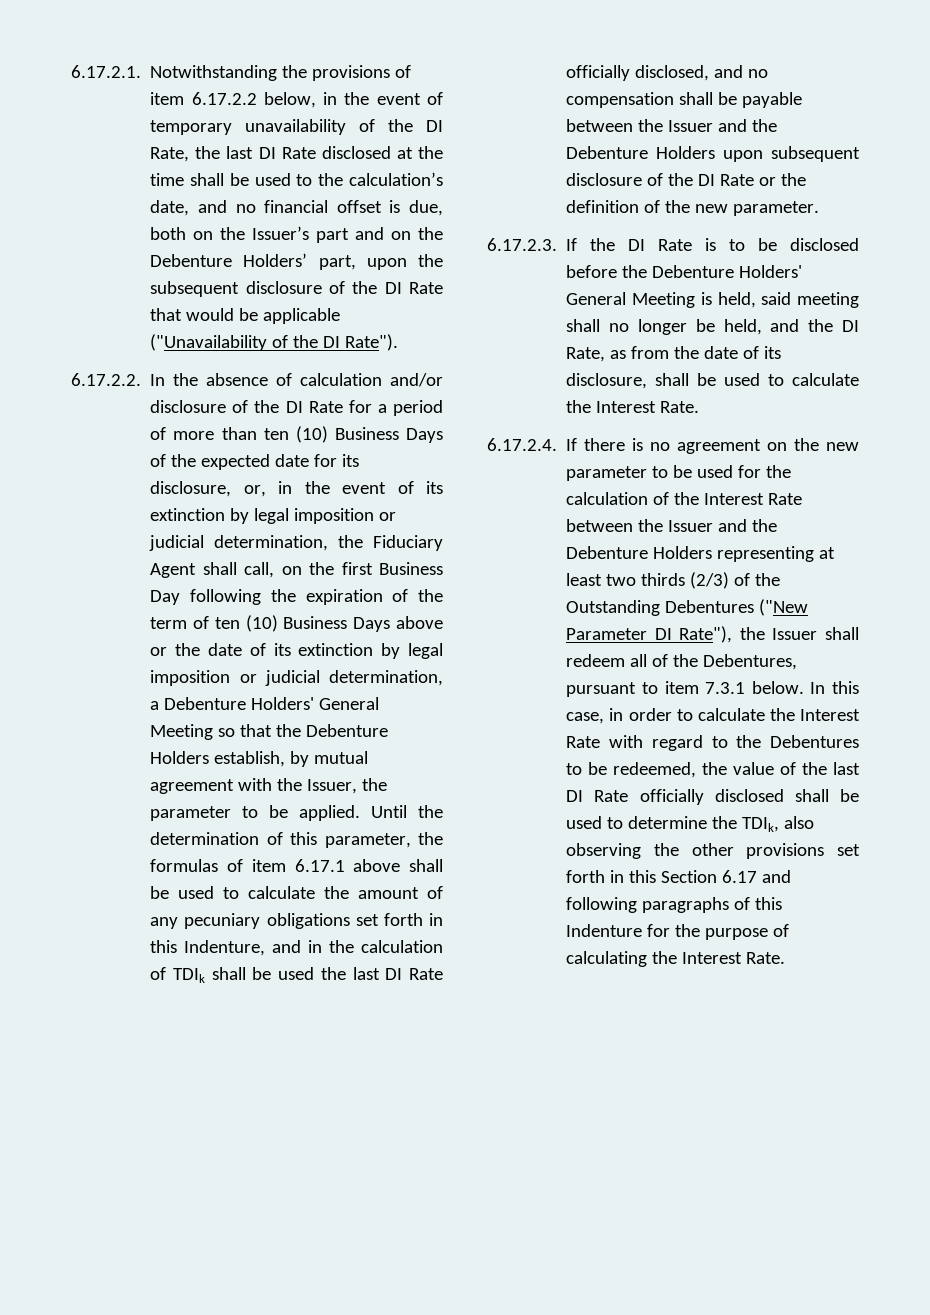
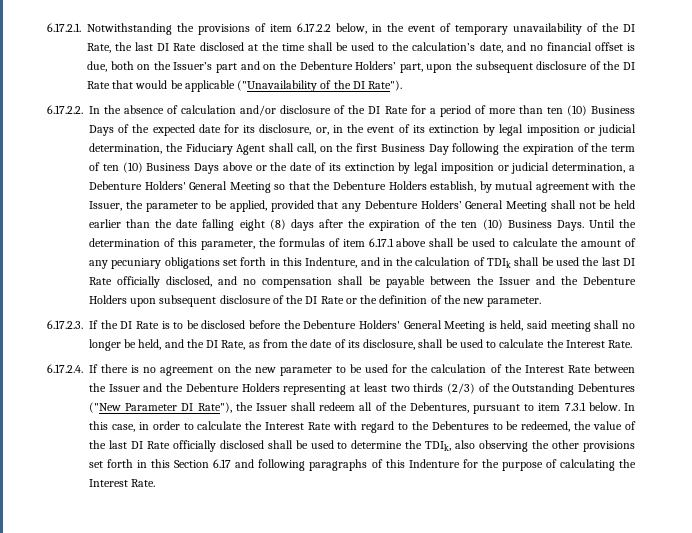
[299,805,361,821] applied. -> [229,200,635,212] [89,219,584,231] applied, provided that any Debenture Holders’ General Meeting shall not be held earlier than the date falling eight (8) days after the expiration of the ten (10) Business Days.

